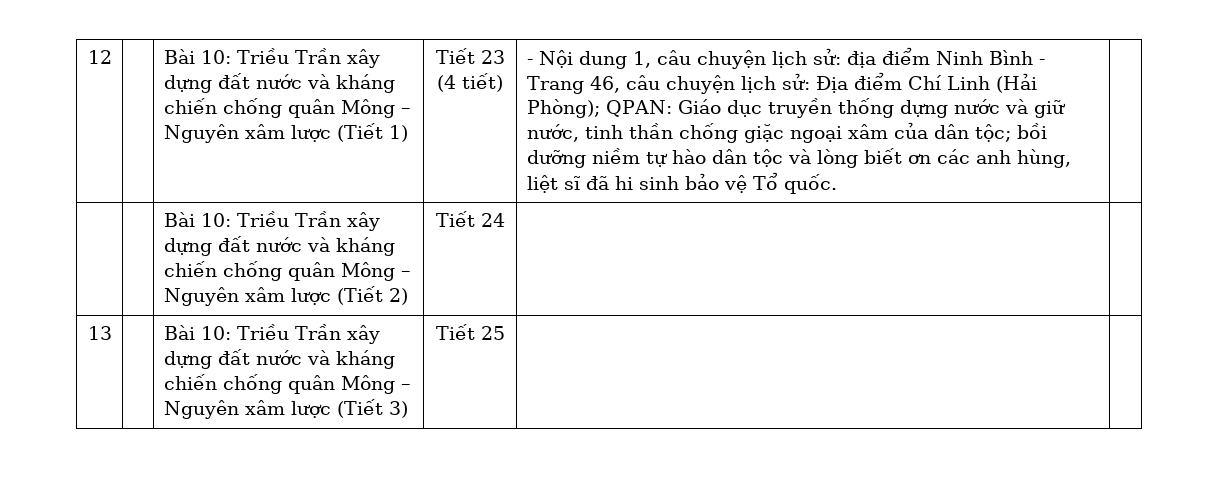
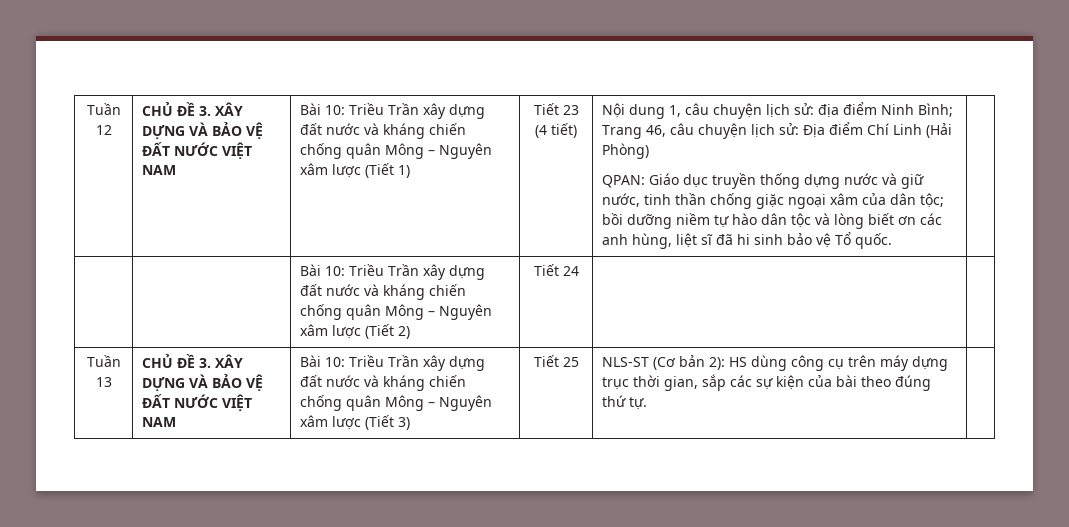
(87, 57) none -> [86,103,121,115] Tuần
(112, 57) none -> [141,102,243,116] [141,122,263,139] [141,142,252,159] [141,165,176,175] CHỦ ĐỀ 3. XÂY DỰNG VÀ BẢO VỆ ĐẤT NƯỚC VIỆT NAM
[526,59,533,65] - -> (577, 130) none
[988,50,1045,65] Bình - -> [917,103,953,117] Bình;
[526,99,600,118] Phòng); -> [601,143,649,159] Phòng) //
(505, 220) none -> [86,355,121,367] Tuần
(112, 333) none -> [141,354,243,368] [141,374,263,391] [141,394,252,411] [141,417,176,427] CHỦ ĐỀ 3. XÂY DỰNG VÀ BẢO VỆ ĐẤT NƯỚC VIỆT NAM
(505, 333) none -> [601,355,948,371] [601,374,931,391] [601,395,647,410] NLS-ST (Cơ bản 2): HS dùng công cụ trên máy dựng trục thời gian, sắp các sự kiện của bài theo đúng thứ tự.

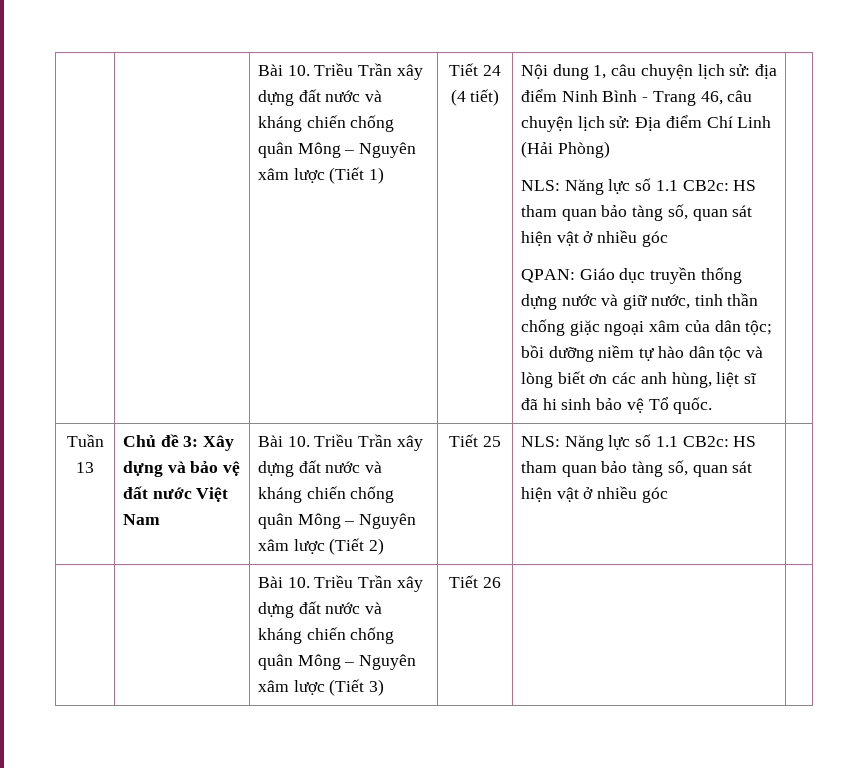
[86,103,121,115] [95,125,112,135] [141,102,243,116] [141,122,263,139] [141,142,252,159] [141,165,176,175] [299,103,345,115] Tuần 12 | CHỦ ĐỀ 3. XÂY DỰNG VÀ BẢO VỆ ĐẤT NƯỚC VIỆT NAM | Bài 10: -> [257,64,310,76] | | Bài 10.
[562,105,579,115] 23 -> [482,65,501,76] 24
[917,103,953,117] Bình; -> [602,90,649,102] Bình -
(649, 151) none -> [520,178,757,195] [520,204,753,221] [520,230,668,247] // NLS: Năng lực số 1.1 CB2c: HS tham quan bảo tàng số, quan sát hiện vật ở nhiều góc
[299,264,345,276] | | Bài 10: -> [66,434,104,447] [76,462,94,473] [122,434,235,451] [122,461,241,477] [122,486,229,502] [122,514,160,525] [257,435,310,447] Tuần 13 | Chủ đề 3: Xây dựng và bảo vệ đất nước Việt Nam | Bài 10.
[562,266,579,276] [86,355,121,367] [95,377,112,387] [141,354,243,368] [141,374,263,391] [141,394,252,411] [141,417,176,427] [299,355,345,367] 24 | | // Tuần 13 | CHỦ ĐỀ 3. XÂY DỰNG VÀ BẢO VỆ ĐẤT NƯỚC VIỆT NAM | Bài 10: -> [482,436,501,447] [520,434,757,451] [520,460,753,477] [520,486,668,503] [257,576,310,588] 25 | NLS: Năng lực số 1.1 CB2c: HS tham quan bảo tàng số, quan sát hiện vật ở nhiều góc | // | | Bài 10.
[562,357,579,367] [601,355,948,371] [601,374,931,391] [601,395,647,410] 25 | NLS-ST (Cơ bản 2): HS dùng công cụ trên máy dựng trục thời gian, sắp các sự kiện của bài theo đúng thứ tự. -> [482,577,501,588] 26 |

